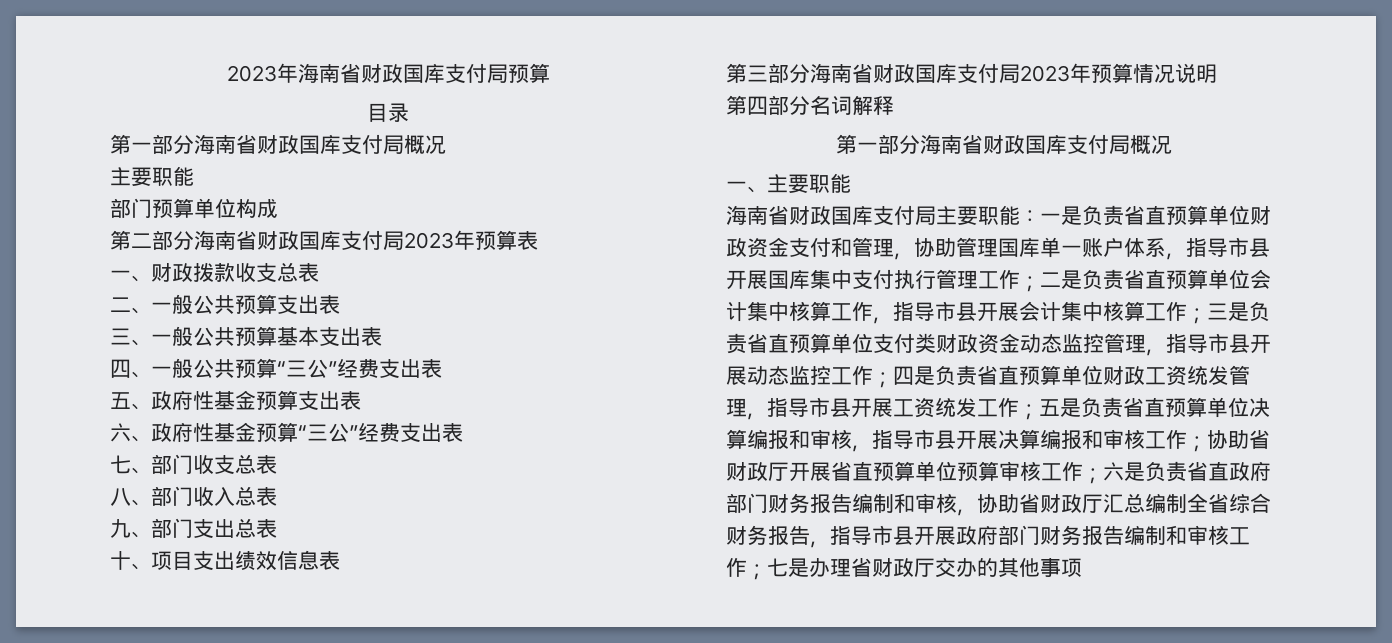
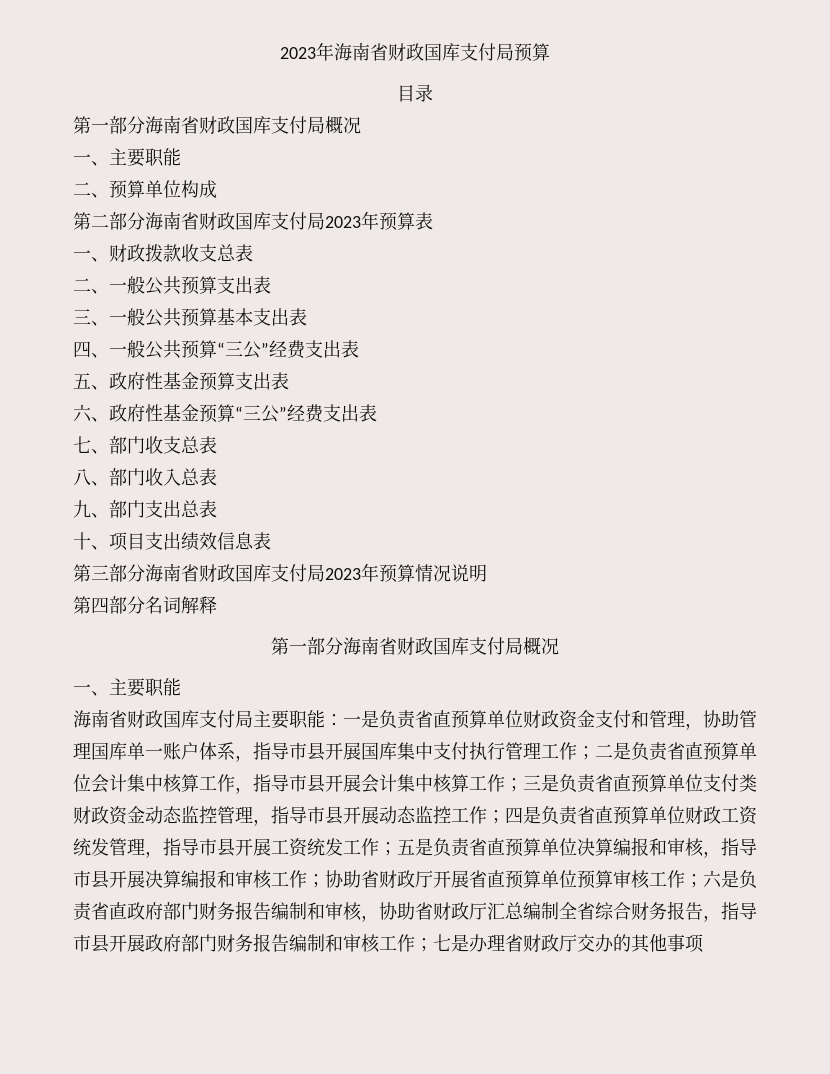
[110,166,194,186] [110,198,152,218] 主要职能 // 部门 -> [73,148,181,167] [73,182,109,198] 一、主要职能 // 二、

